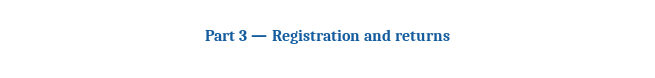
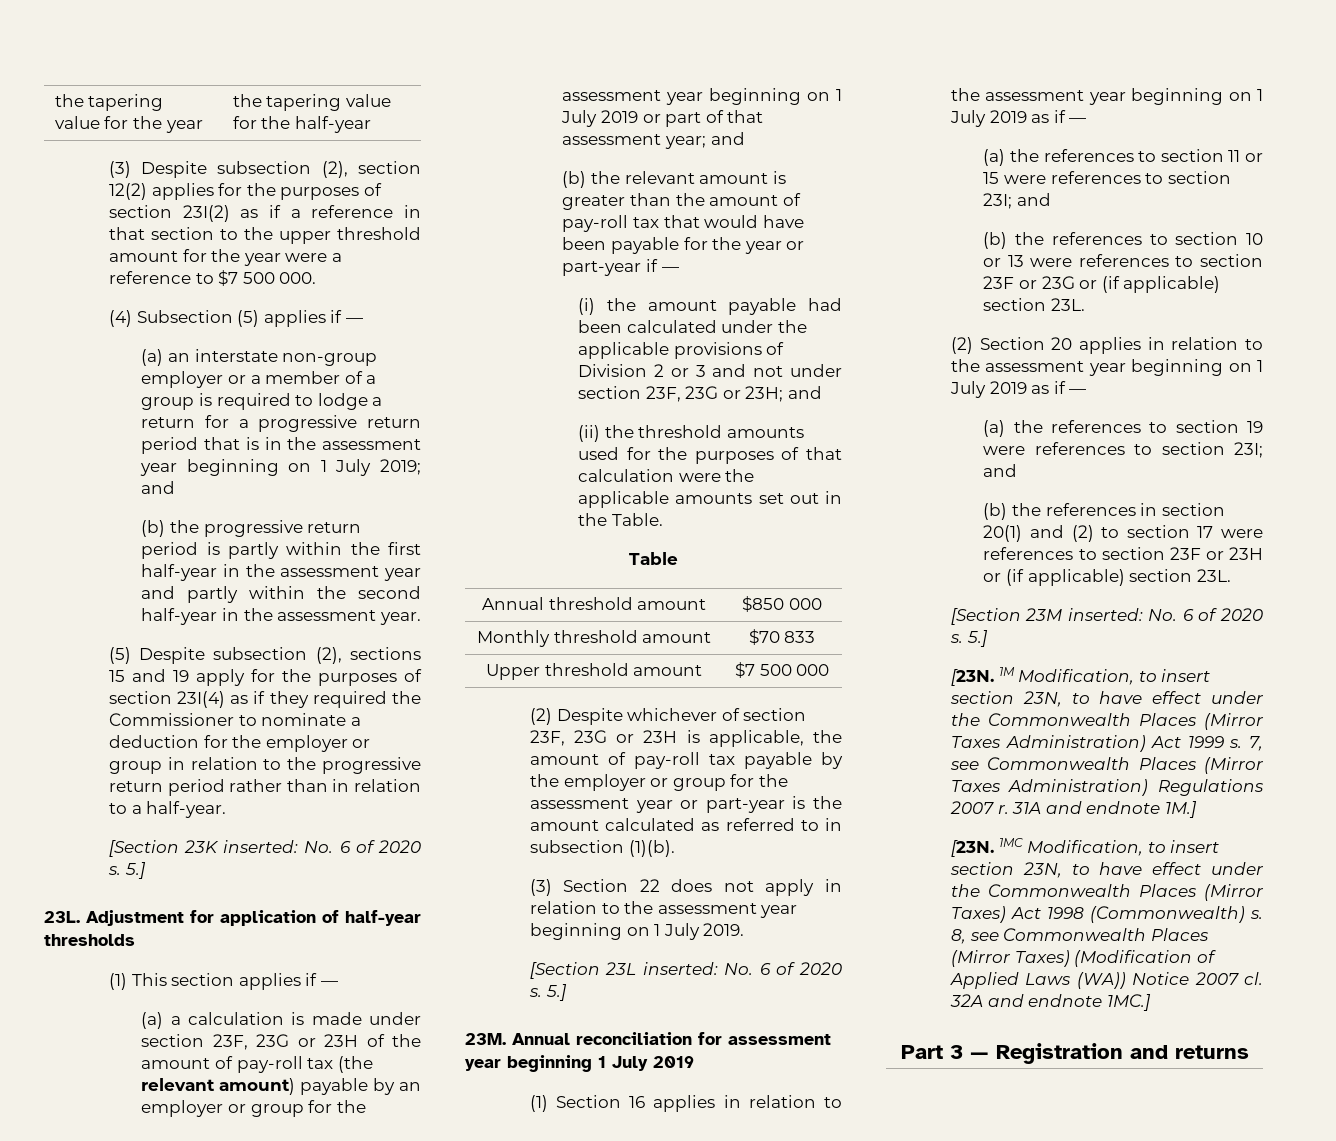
(205, 35) none -> [54,94,164,111] [54,116,203,133] [232,94,392,111] [232,116,372,133] [108,161,421,178] [108,183,382,200] [108,205,421,222] [108,227,421,244] [108,249,342,266] [108,270,317,286] [108,310,363,327] [141,349,378,366] [141,371,377,388] [141,393,383,410] [141,415,421,432] [141,437,421,454] [140,459,422,476] [141,481,176,494] [141,520,362,537] [141,542,421,559] [141,564,421,581] [141,586,421,603] [141,608,421,625] [108,647,421,664] [108,669,422,686] [108,691,421,708] [108,713,361,726] [108,735,371,752] [108,757,421,774] [108,779,421,796] [108,801,227,818] [108,840,421,857] [107,862,146,879] [44,910,421,926] [44,934,135,946] [108,973,338,990] [141,1012,422,1029] [141,1034,421,1050] [141,1056,373,1073] [141,1078,421,1095] [141,1100,366,1117] [562,88,842,105] [561,110,764,127] [562,132,745,149] [562,171,786,188] [562,193,801,210] [562,215,804,232] [562,237,805,254] [562,259,679,276] [578,298,842,315] [578,320,807,333] [578,342,785,359] [578,364,842,377] [578,386,823,402] [578,425,804,442] [578,447,842,464] [578,469,755,482] [578,491,842,508] [578,513,663,526] [629,552,678,565] [481,597,707,610] [742,596,822,612] [476,630,712,647] [748,629,816,645] [485,663,703,680] [734,662,830,678] [529,708,807,725] [529,730,842,747] [529,752,843,769] [529,774,788,791] [529,796,842,813] [529,818,842,831] [529,840,675,857] [529,879,842,896] [529,901,798,918] [529,923,745,940] [529,962,842,979] [528,984,567,1001] [465,1032,831,1045] [465,1055,694,1072] [529,1095,842,1112] [950,88,1263,105] [949,110,1087,127] [983,149,1263,166] [983,171,1231,184] [983,193,1052,209] [983,232,1263,249] [983,254,1263,267] [983,276,1221,293] [983,298,1086,311] [950,337,1263,354] [950,359,1263,376] [949,381,1087,398] [983,420,1263,437] [983,442,1263,458] [983,464,1018,477] [983,503,1225,520] [983,525,1263,542] [983,547,1263,560] [983,569,1231,586] [950,608,1263,625] [949,630,988,647] [950,667,1211,686] [949,691,1264,707] [950,713,1264,730] [950,735,1263,752] [949,757,1264,774] [950,779,1263,796] [949,801,1197,818] [950,838,1220,857] [949,862,1264,878] [950,884,1264,901] [950,906,1263,923] [950,928,1208,944] [950,950,1216,967] [949,972,1263,989] [949,994,1151,1011] the tapering value for the year | the tapering value for the half-year // (3) Despite subsection (2), section 12(2) applies for the purposes of section 23I(2) as if a reference in that section to the upper threshold amount for the year were a reference to $7 500 000. // (4) Subsection (5) applies if — // (a) an interstate non-group employer or a member of a group is required to lodge a return for a progressive return period that is in the assessment year beginning on 1 July 2019; and // (b) the progressive return period is partly within the first half-year in the assessment year and partly within the second half-year in the assessment year. // (5) Despite subsection (2), sections 15 and 19 apply for the purposes of section 23I(4) as if they required the Commissioner to nominate a deduction for the employer or group in relation to the progressive return period rather than in relation to a half-year. // [Section 23K inserted: No. 6 of 2020 s. 5.] // 23L. Adjustment for application of half-year thresholds // (1) This section applies if — // (a) a calculation is made under section 23F, 23G or 23H of the amount of pay-roll tax (the relevant amount) payable by an employer or group for the assessment year beginning on 1 July 2019 or part of that assessment year; and // (b) the relevant amount is greater than the amount of pay-roll tax that would have been payable for the year or part-year if — // (i) the amount payable had been calculated under the applicable provisions of Division 2 or 3 and not under section 23F, 23G or 23H; and // (ii) the threshold amounts used for the purposes of that calculation were the applicable amounts set out in the Table. // Table // Annual threshold amount | $850 000 // Monthly threshold amount | $70 833 // Upper threshold amount | $7 500 000 // (2) Despite whichever of section 23F, 23G or 23H is applicable, the amount of pay-roll tax payable by the employer or group for the assessment year or part-year is the amount calculated as referred to in subsection (1)(b). // (3) Section 22 does not apply in relation to the assessment year beginning on 1 July 2019. // [Section 23L inserted: No. 6 of 2020 s. 5.] // 23M. Annual reconciliation for assessment year beginning 1 July 2019 // (1) Section 16 applies in relation to the assessment year beginning on 1 July 2019 as if — // (a) the references to section 11 or 15 were references to section 23I; and // (b) the references to section 10 or 13 were references to section 23F or 23G or (if applicable) section 23L. // (2) Section 20 applies in relation to the assessment year beginning on 1 July 2019 as if — // (a) the references to section 19 were references to section 23I; and // (b) the references in section 20(1) and (2) to section 17 were references to section 23F or 23H or (if applicable) section 23L. // [Section 23M inserted: No. 6 of 2020 s. 5.] // [23N. 1M Modification, to insert section 23N, to have effect under the Commonwealth Places (Mirror Taxes Administration) Act 1999 s. 7, see Commonwealth Places (Mirror Taxes Administration) Regulations 2007 r. 31A and endnote 1M.] // [23N. 1MC Modification, to insert section 23N, to have effect under the Commonwealth Places (Mirror Taxes) Act 1998 (Commonwealth) s. 8, see Commonwealth Places (Mirror Taxes) (Modification of Applied Laws (WA)) Notice 2007 cl. 32A and endnote 1MC.] //

